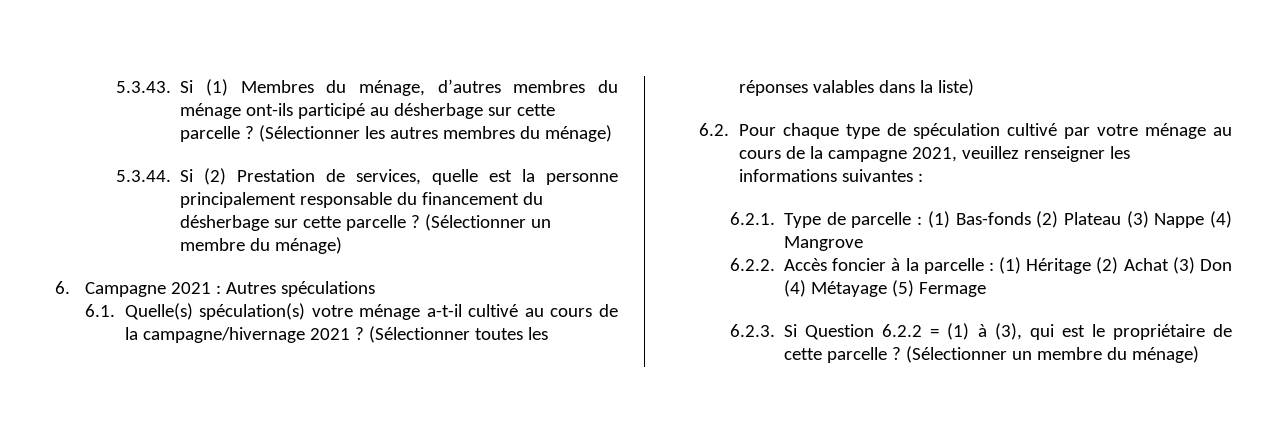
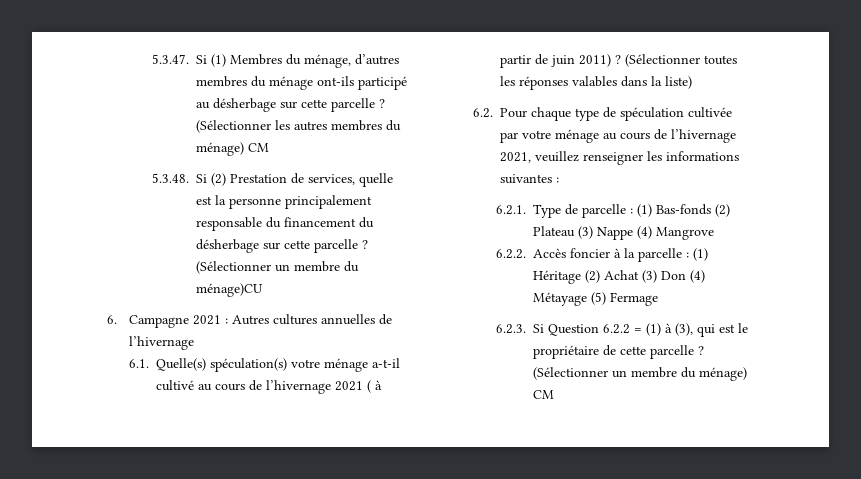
[115,81,171,93] 5.3.43. -> [151,54,189,64] 5.3.47.
[115,170,171,182] // 5.3.44. -> [247,143,269,152] [151,173,189,183] CM // 5.3.48.
[275,237,343,254] ménage) -> [195,283,263,297] ménage)CU
[281,281,376,297] spéculations -> [273,314,393,325] [129,336,195,350] cultures annuelles de l’hivernage
[124,327,350,343] la campagne/hivernage 2021 -> [266,380,383,394] [500,54,612,68] l’hivernage 2021 ( à partir de juin 2011)
[1006,123,1057,136] cultivé -> [688,107,733,118] cultivée
[809,146,907,162] la campagne -> [671,129,737,143] l’hivernage
(1200, 354) none -> [532,390,554,399] CM

